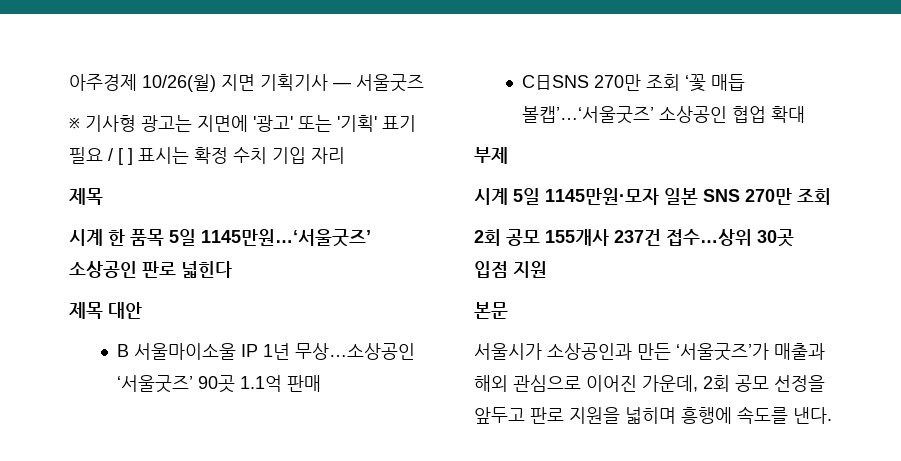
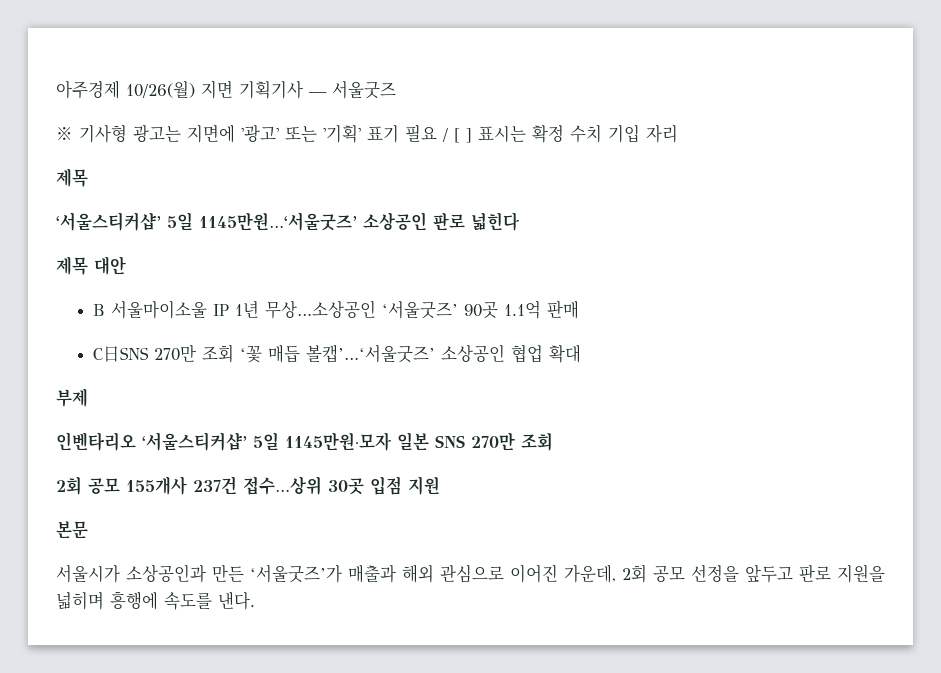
[69,229,164,246] 시계 한 품목 -> [56,212,161,231] ‘서울스티커샵’
[474,188,508,205] 시계 -> [56,432,247,451] 인벤타리오 ‘서울스티커샵’

